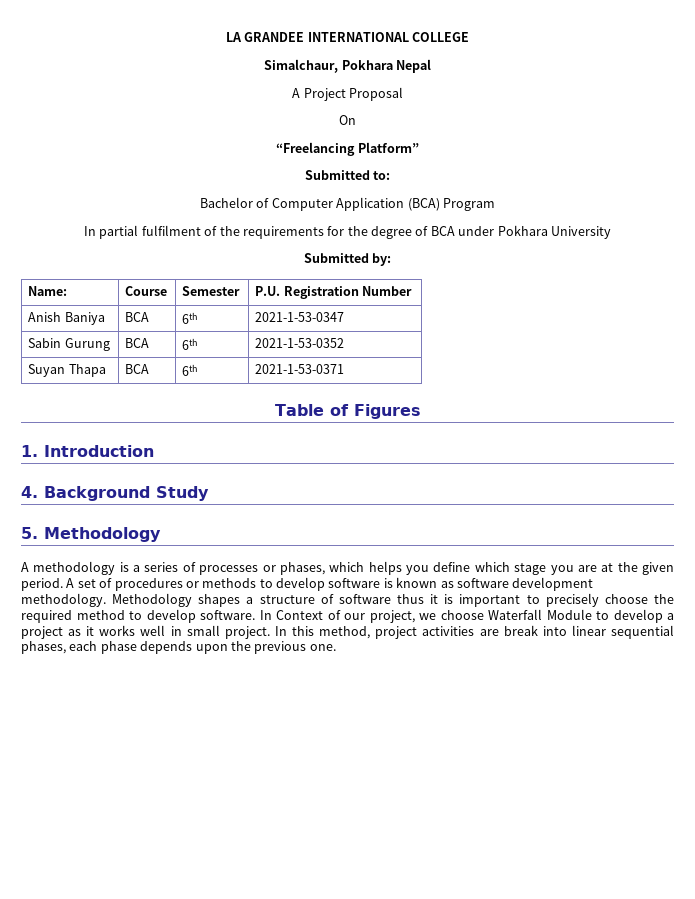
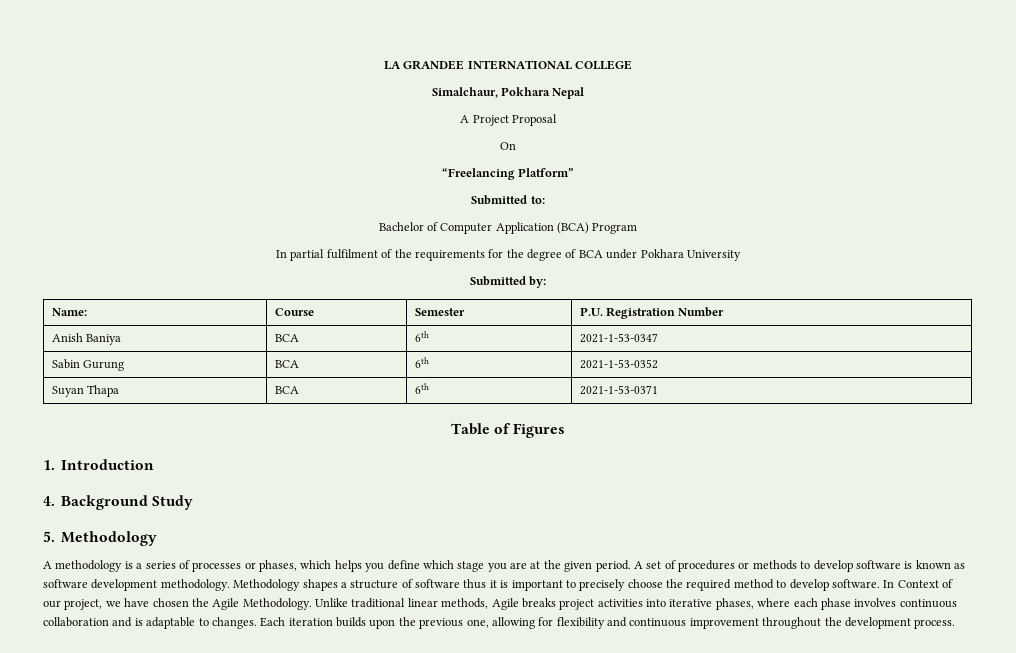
[440,609,674,623] [21,625,675,639] [21,641,336,654] choose Waterfall Module to develop a project as it works well in small project. In this method, project activities are break into linear sequential phases, each phase depends upon the previous one. -> [124,598,957,610] [43,617,956,629] have chosen the Agile Methodology. Unlike traditional linear methods, Agile breaks project activities into iterative phases, where each phase involves continuous collaboration and is adaptable to changes. Each iteration builds upon the previous one, allowing for flexibility and continuous improvement throughout the development process.

